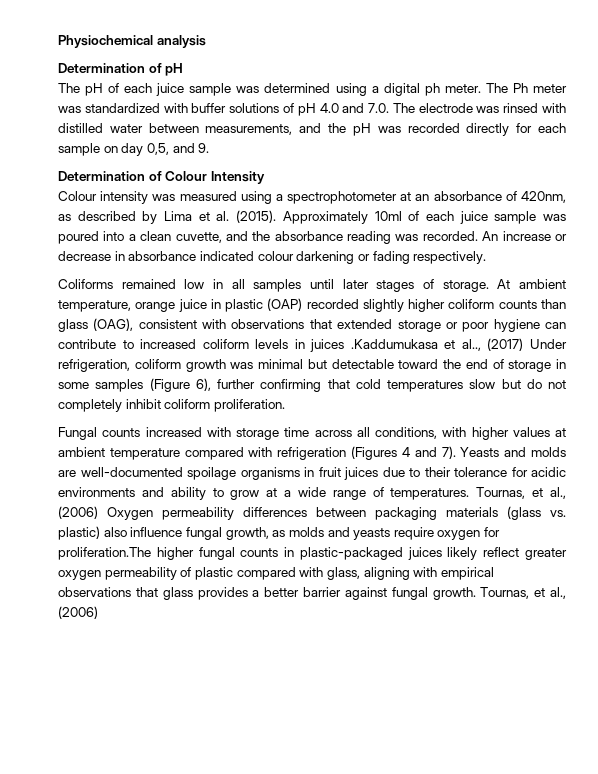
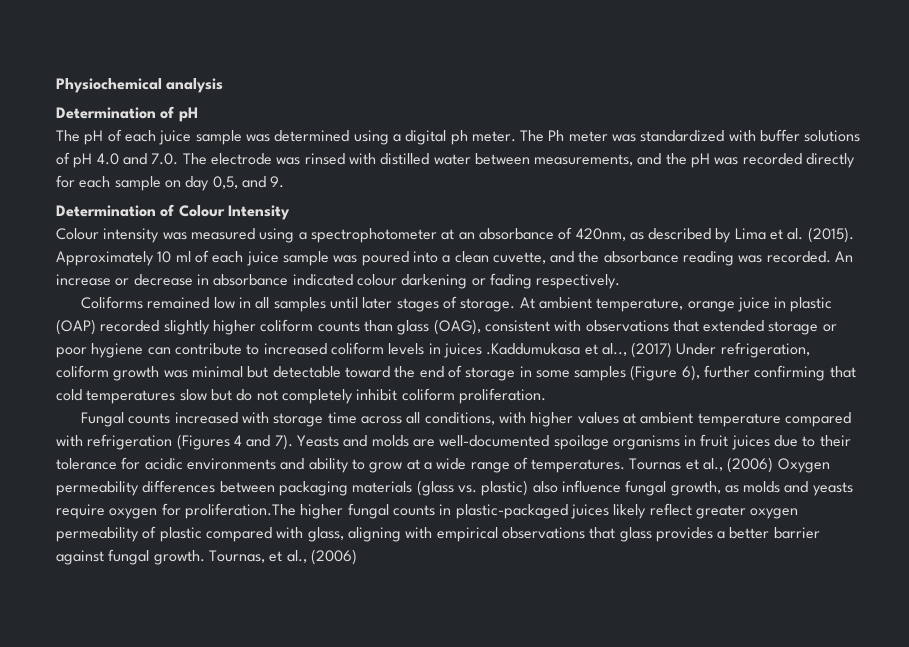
[374,211,402,221] 10ml -> [157,251,191,263] 10 ml
[476,487,526,499] Tournas, -> [629,458,682,470] Tournas

